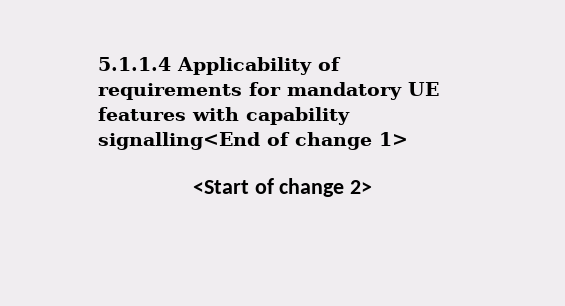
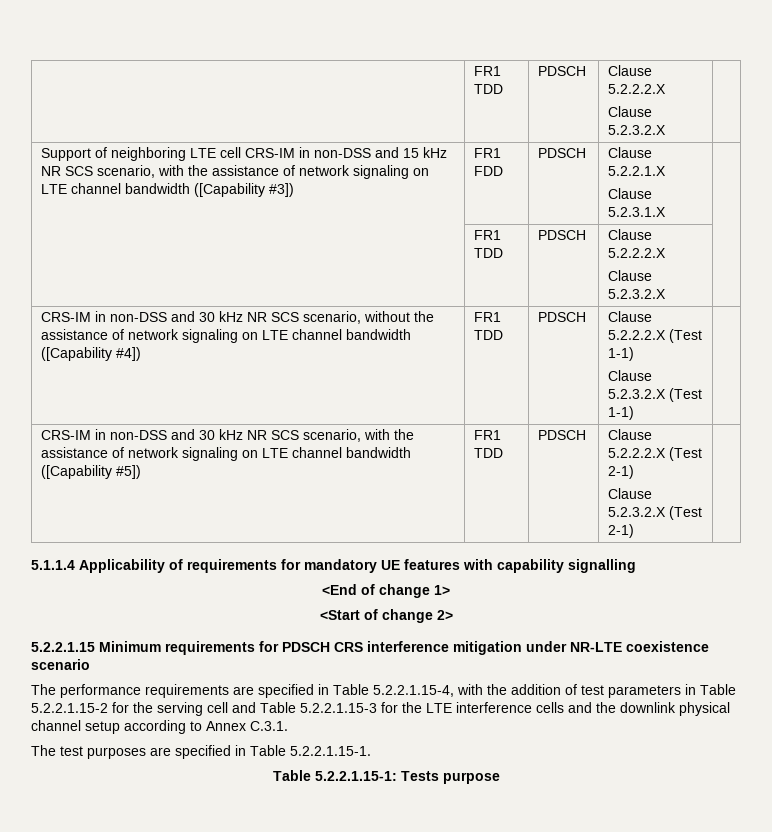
(98, 64) none -> [474,66,502,76] [474,84,504,94] [538,66,587,76] [608,65,653,76] [608,84,667,94] [608,106,653,117] [608,125,667,135] [41,147,448,161] [41,165,430,179] [41,183,295,197] [474,148,502,158] [474,166,504,176] [538,148,587,158] [608,147,653,158] [608,166,667,176] [608,188,653,199] [608,207,667,217] [474,230,502,240] [474,248,504,258] [538,230,587,240] [608,229,653,240] [608,248,667,258] [608,270,653,281] [608,289,667,299] [41,311,435,324] [41,329,412,343] [41,347,142,361] [474,312,502,322] [474,330,504,340] [538,312,587,322] [608,311,653,322] [608,329,703,343] [608,347,635,361] [608,370,653,381] [608,388,703,402] [608,406,635,420] [41,429,415,442] [41,447,412,461] [41,465,142,479] [474,430,502,440] [474,448,504,458] [538,430,587,440] [608,429,653,440] [608,447,703,461] [608,465,635,479] [608,488,653,499] [608,506,703,520] [608,524,635,538] | FR1 TDD | PDSCH | Clause 5.2.2.2.X // Clause 5.2.3.2.X | // Support of neighboring LTE cell CRS-IM in non-DSS and 15 kHz NR SCS scenario, with the assistance of network signaling on LTE channel bandwidth ([Capability #3]) | FR1 FDD | PDSCH | Clause 5.2.2.1.X // Clause 5.2.3.1.X | // | FR1 TDD | PDSCH | Clause 5.2.2.2.X // Clause 5.2.3.2.X | // CRS-IM in non-DSS and 30 kHz NR SCS scenario, without the assistance of network signaling on LTE channel bandwidth ([Capability #4]) | FR1 TDD | PDSCH | Clause 5.2.2.2.X (Test 1-1) // Clause 5.2.3.2.X (Test 1-1) | // CRS-IM in non-DSS and 30 kHz NR SCS scenario, with the assistance of network signaling on LTE channel bandwidth ([Capability #5]) | FR1 TDD | PDSCH | Clause 5.2.2.2.X (Test 2-1) // Clause 5.2.3.2.X (Test 2-1) | //
[98,132,260,150] signalling<End -> [568,559,636,573] [322,584,357,595] signalling // <End
(373, 187) none -> [31,641,709,655] [31,659,90,670] [31,684,736,698] [31,702,730,716] [31,720,288,734] [31,745,371,759] [272,770,500,784] // 5.2.2.1.15 Minimum requirements for PDSCH CRS interference mitigation under NR-LTE coexistence scenario // The performance requirements are specified in Table 5.2.2.1.15-4, with the addition of test parameters in Table 5.2.2.1.15-2 for the serving cell and Table 5.2.2.1.15-3 for the LTE interference cells and the downlink physical channel setup according to Annex C.3.1. // The test purposes are specified in Table 5.2.2.1.15-1. // Table 5.2.2.1.15-1: Tests purpose

